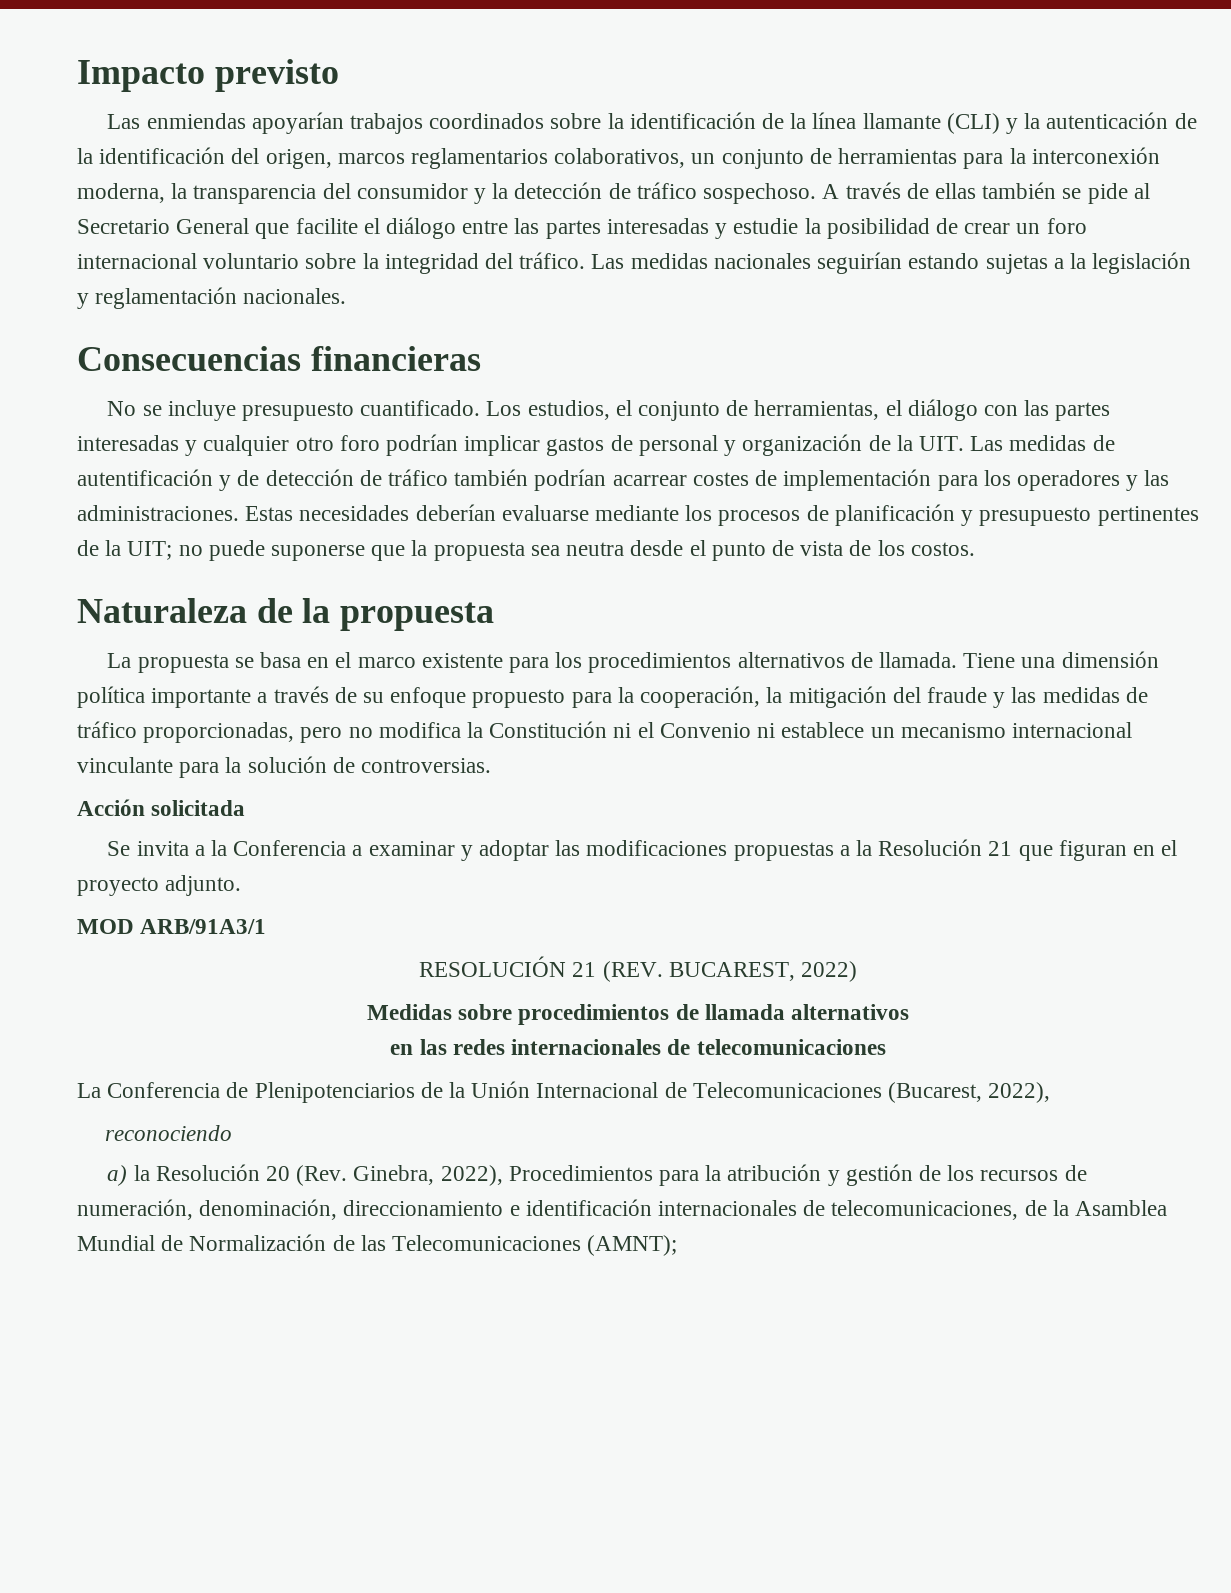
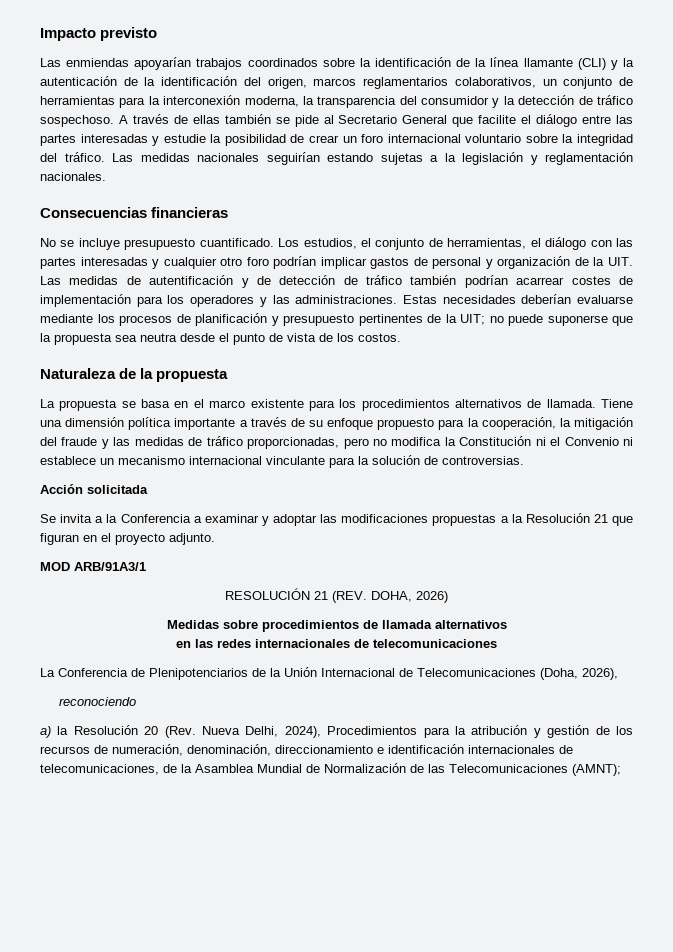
[668,961,857,982] BUCAREST, 2022) -> [371,591,448,603] DOHA, 2026)
[888,1082,1051,1103] (Bucarest, 2022), -> [540,668,618,680] (Doha, 2026),
[353,1165,503,1186] Ginebra, 2022), -> [202,726,321,738] Nueva Delhi, 2024),

